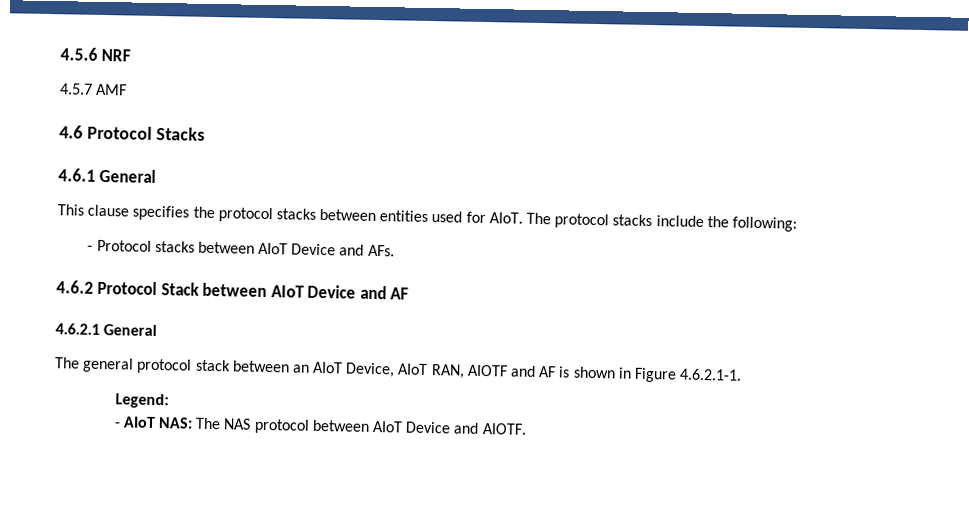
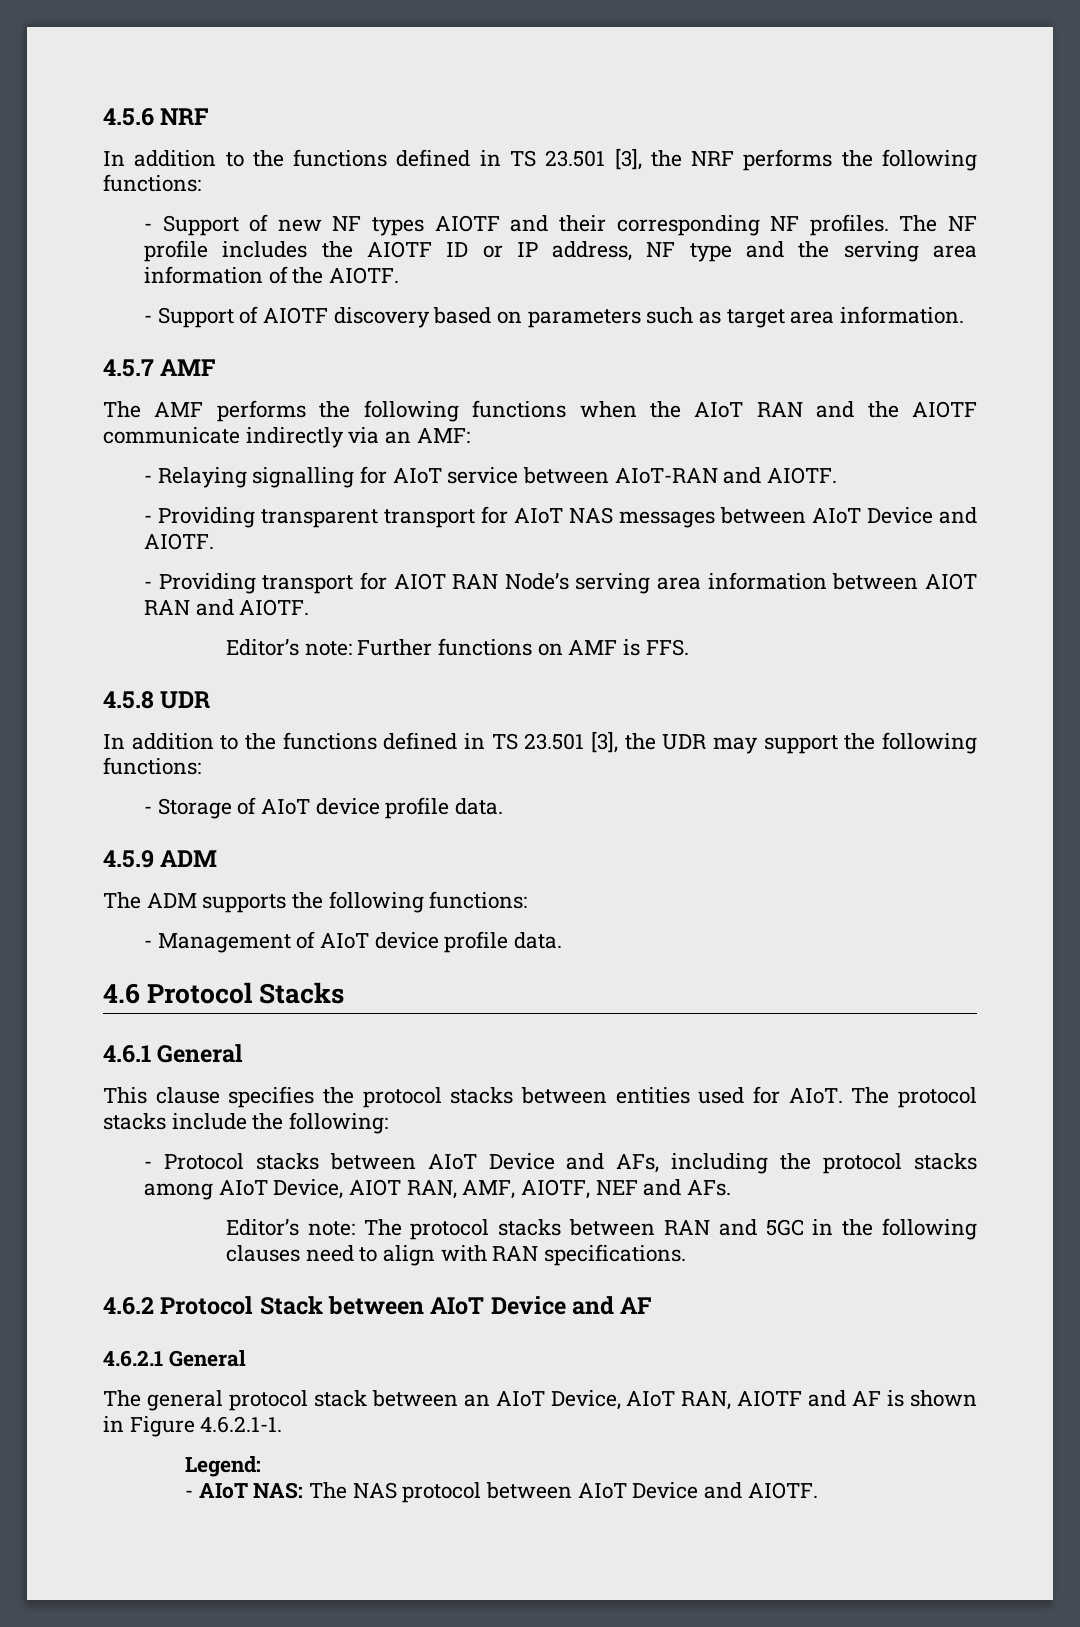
[60,83,128,96] 4.5.7 AMF -> [103,148,978,171] [103,174,201,192] [143,214,977,236] [143,240,978,262] [143,266,399,284] [143,306,965,328] [103,359,217,377] [103,400,977,422] [103,427,470,448] [143,466,838,488] [143,506,977,528] [143,533,214,550] [143,572,978,594] [143,599,310,616] [225,638,689,656] [103,691,211,709] [103,731,977,754] [103,757,201,775] [143,797,503,819] [103,850,218,868] [103,891,528,913] [143,931,562,953] In addition to the functions defined in TS 23.501 [3], the NRF performs the following functions: // - Support of new NF types AIOTF and their corresponding NF profiles. The NF profile includes the AIOTF ID or IP address, NF type and the serving area information of the AIOTF. // - Support of AIOTF discovery based on parameters such as target area information. // 4.5.7 AMF // The AMF performs the following functions when the AIoT RAN and the AIOTF communicate indirectly via an AMF: // - Relaying signalling for AIoT service between AIoT-RAN and AIOTF. // - Providing transparent transport for AIoT NAS messages between AIoT Device and AIOTF. // - Providing transport for AIOT RAN Node’s serving area information between AIOT RAN and AIOTF. // Editor’s note: Further functions on AMF is FFS. // 4.5.8 UDR // In addition to the functions defined in TS 23.501 [3], the UDR may support the following functions: // - Storage of AIoT device profile data. // 4.5.9 ADM // The ADM supports the following functions: // - Management of AIoT device profile data.
[367,244,395,257] AFs. -> [616,1153,977,1174] [143,1179,732,1200] [225,1218,977,1240] [225,1244,686,1266] AFs, including the protocol stacks among AIoT Device, AIOT RAN, AMF, AIOTF, NEF and AFs. // Editor’s note: The protocol stacks between RAN and 5GC in the following clauses need to align with RAN specifications.

